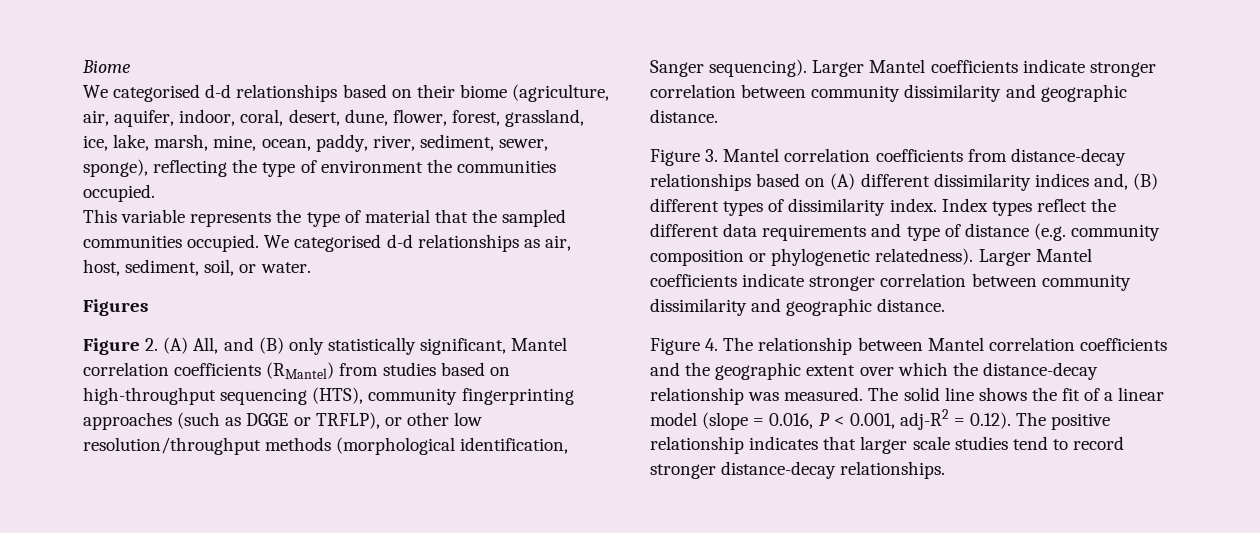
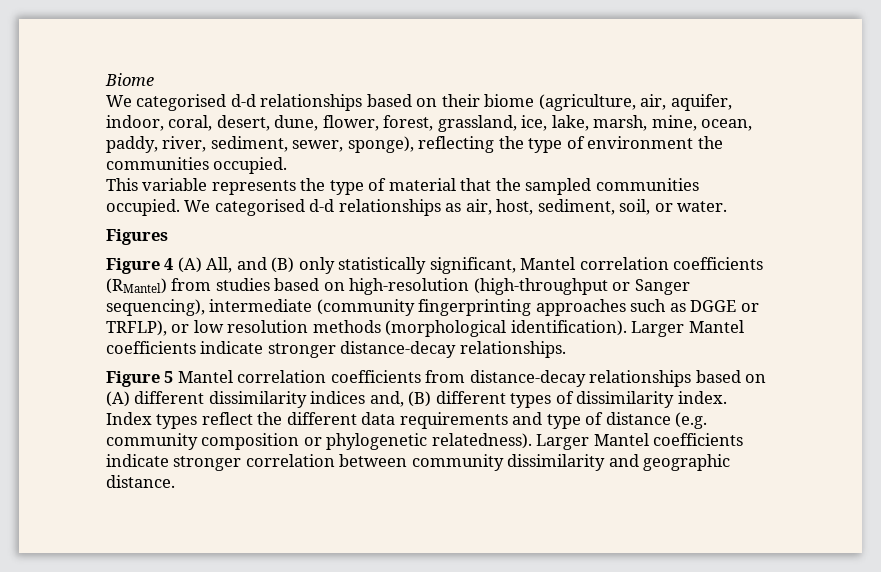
[145,338,159,351] 2. -> [164,258,174,270] 4
[83,387,458,405] high-throughput sequencing (HTS), community -> [349,278,690,295] [106,299,415,316] high-resolution (high-throughput or Sanger sequencing), intermediate (community
[177,412,221,429] (such -> [630,299,667,312] such
[406,412,483,426] [83,437,569,455] [650,59,1156,77] [650,84,1127,102] [650,109,718,123] [650,149,719,166] other low resolution/throughput methods (morphological identification, Sanger sequencing). Larger Mantel coefficients indicate stronger correlation between community dissimilarity and geographic distance. // Figure 3. -> [193,320,744,337] [106,341,566,358] [106,371,174,387] low resolution methods (morphological identification). Larger Mantel coefficients indicate stronger distance-decay relationships. // Figure 5
[650,337,1167,355] [650,362,1098,380] [650,387,1165,405] [650,409,1111,430] [650,436,1125,454] [650,461,946,479] // Figure 4. The relationship between Mantel correlation coefficients and the geographic extent over which the distance-decay relationship was measured. The solid line shows the fit of a linear model (slope = 0.016, P < 0.001, adj-R2 = 0.12). The positive relationship indicates that larger scale studies tend to record stronger distance-decay relationships. -> (175, 481) none

